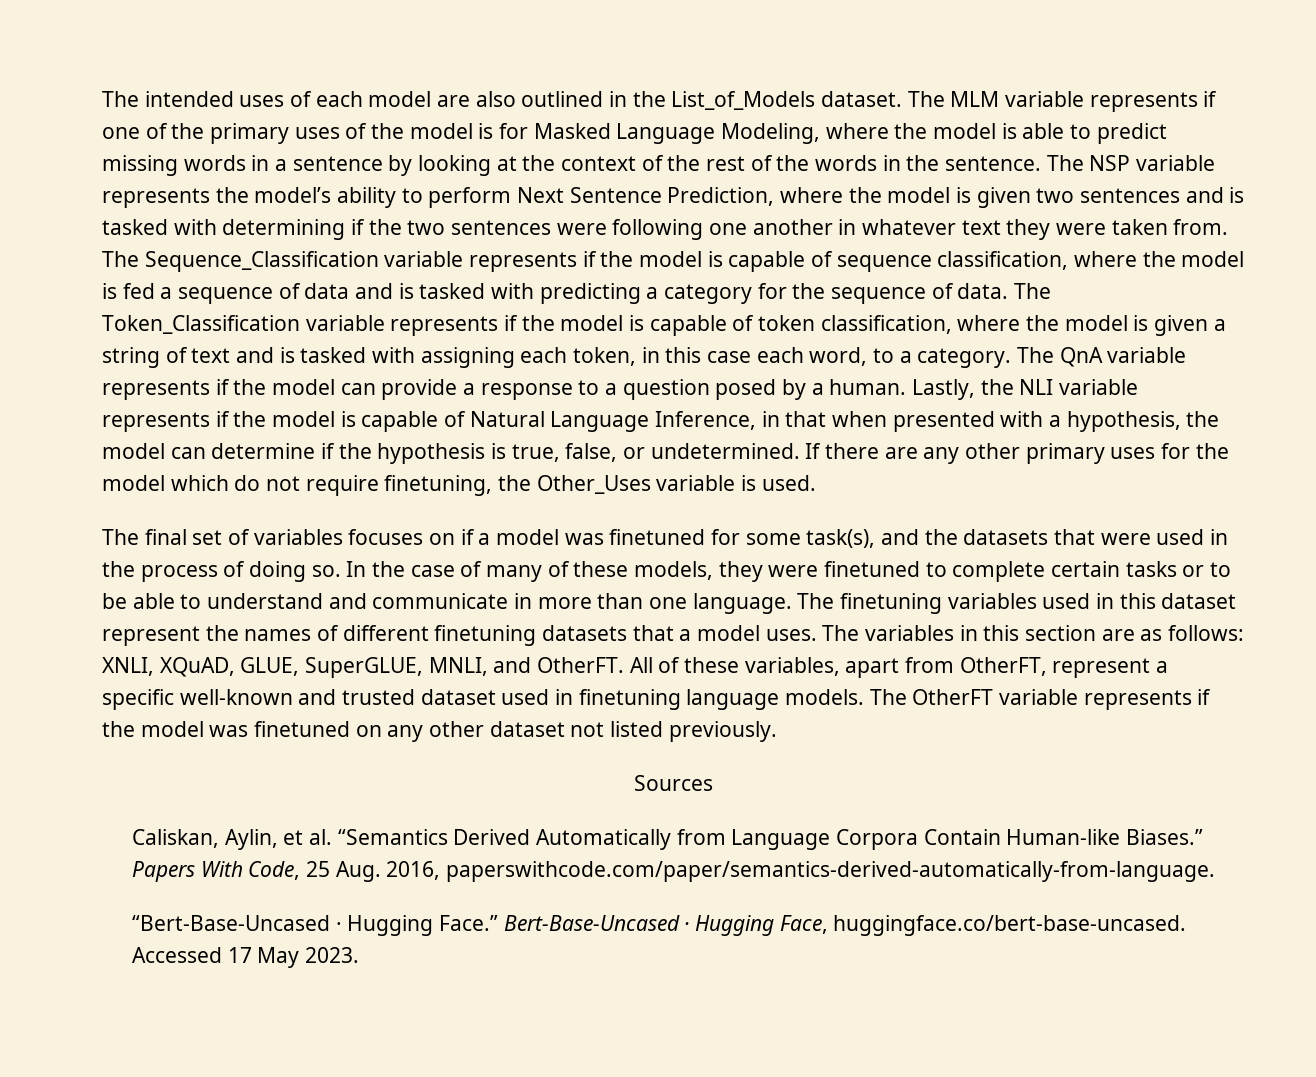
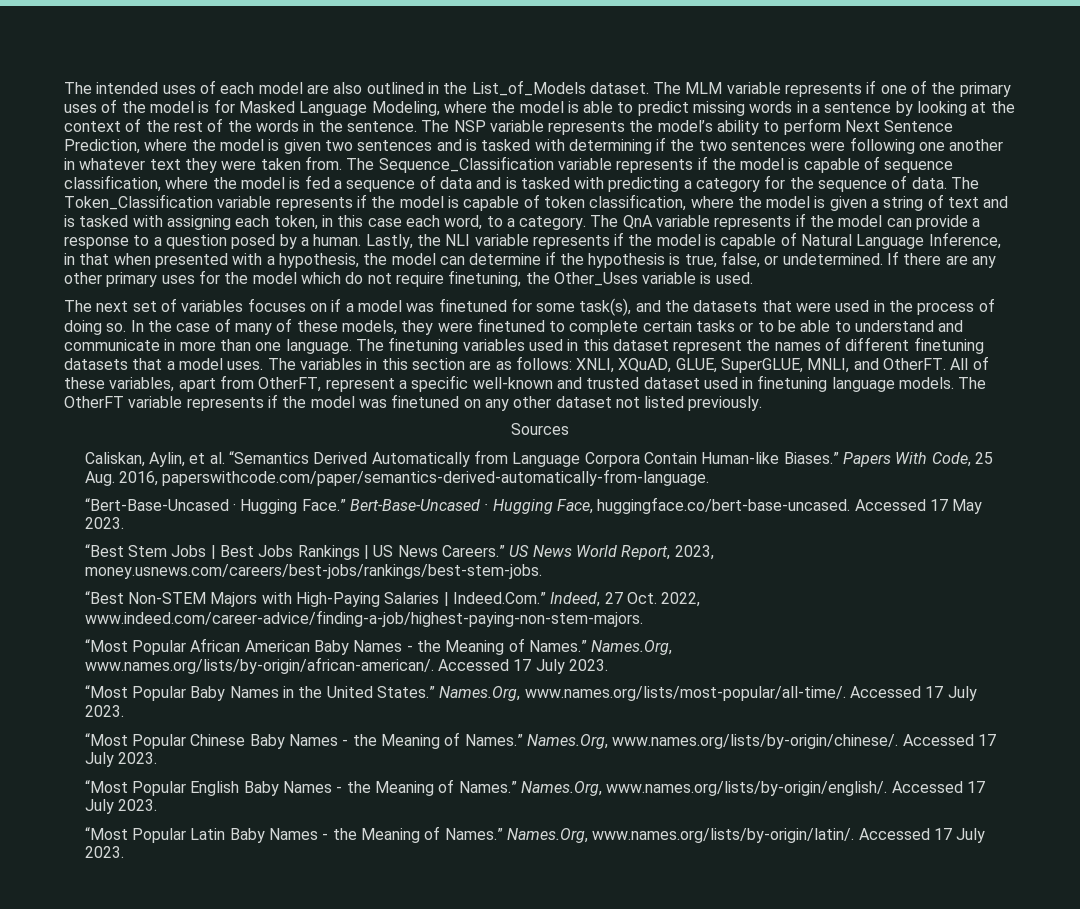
[144,529,187,545] final -> [96,301,129,312] next
(359, 955) none -> [84,544,714,560] [84,564,542,579] [84,591,701,607] [84,610,643,627] [84,638,673,655] [84,657,609,674] [84,685,977,701] [84,705,124,717] [84,732,996,749] [84,752,158,767] [84,779,985,796] [84,799,158,814] [84,826,986,843] [84,846,124,858] // “Best Stem Jobs | Best Jobs Rankings | US News Careers.” US News World Report, 2023, money.usnews.com/careers/best-jobs/rankings/best-stem-jobs. // “Best Non-STEM Majors with High-Paying Salaries | Indeed.Com.” Indeed, 27 Oct. 2022, www.indeed.com/career-advice/finding-a-job/highest-paying-non-stem-majors. // “Most Popular African American Baby Names - the Meaning of Names.” Names.Org, www.names.org/lists/by-origin/african-american/. Accessed 17 July 2023. // “Most Popular Baby Names in the United States.” Names.Org, www.names.org/lists/most-popular/all-time/. Accessed 17 July 2023. // “Most Popular Chinese Baby Names - the Meaning of Names.” Names.Org, www.names.org/lists/by-origin/chinese/. Accessed 17 July 2023. // “Most Popular English Baby Names - the Meaning of Names.” Names.Org, www.names.org/lists/by-origin/english/. Accessed 17 July 2023. // “Most Popular Latin Baby Names - the Meaning of Names.” Names.Org, www.names.org/lists/by-origin/latin/. Accessed 17 July 2023.

